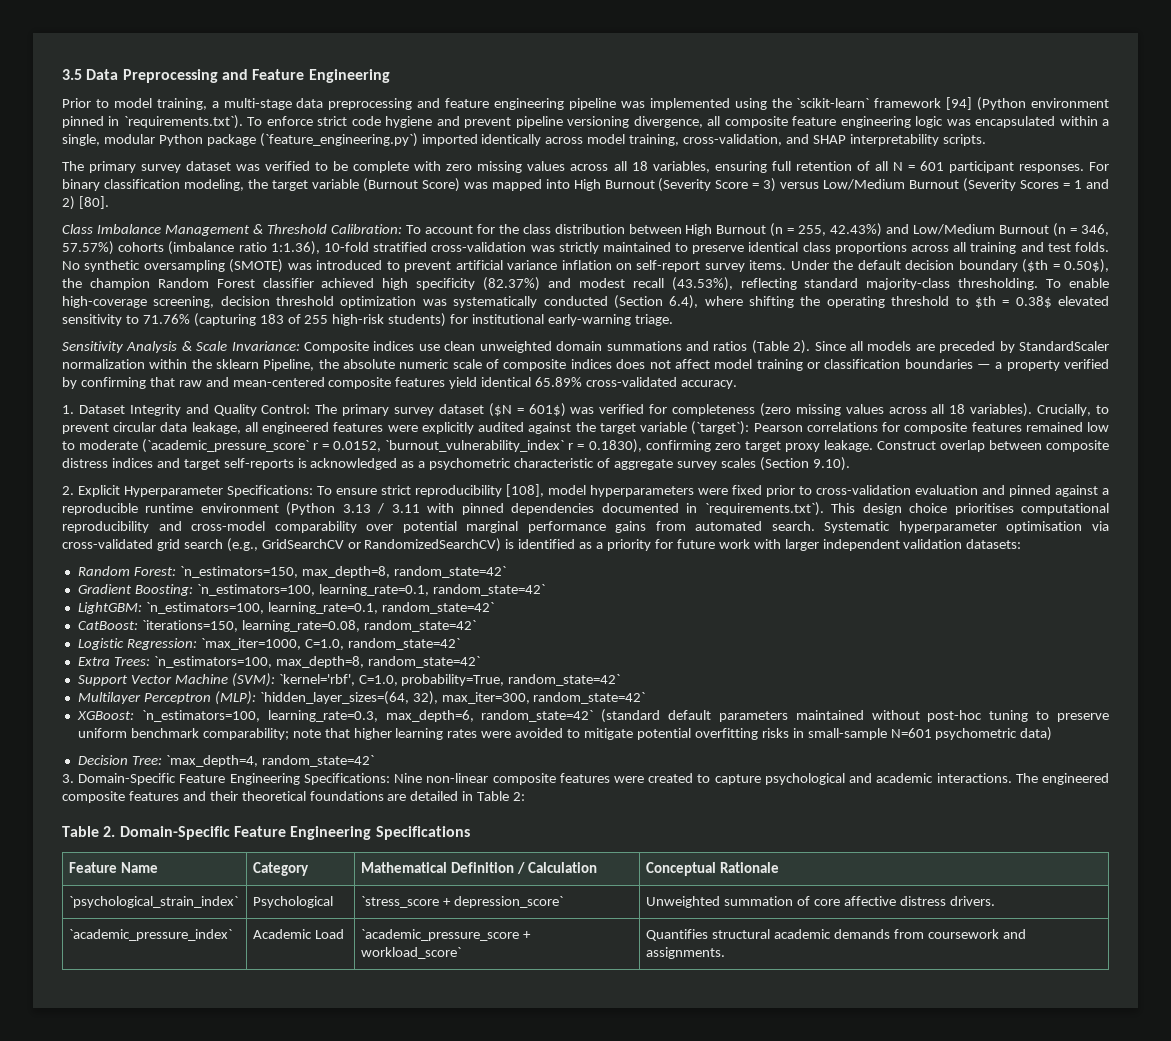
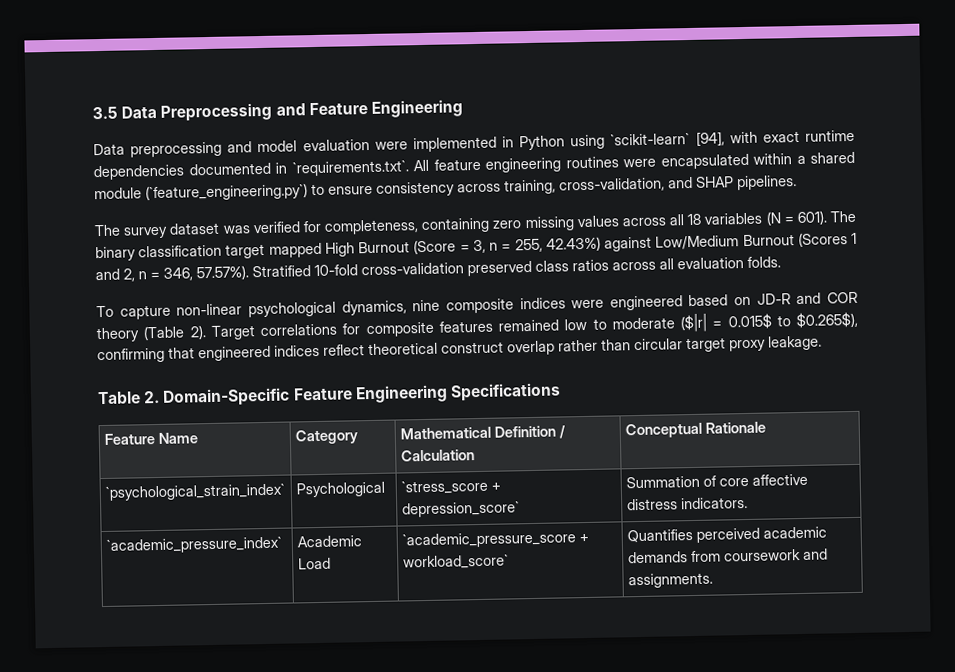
[62,97,1109,111] [62,115,1109,129] [62,133,626,147] Prior to model training, a multi-stage data preprocessing and feature engineering pipeline was implemented using the `scikit-learn` framework [94] (Python environment pinned in `requirements.txt`). To enforce strict code hygiene and prevent pipeline versioning divergence, all composite feature engineering logic was encapsulated within a single, modular Python package (`feature_engineering.py`) imported identically across model -> [93,129,855,158] [93,151,855,181] [94,181,501,202] Data preprocessing and model evaluation were implemented in Python using `scikit-learn` [94], with exact runtime dependencies documented in `requirements.txt`. All feature engineering routines were encapsulated within a shared module (`feature_engineering.py`) to ensure consistency across
[849,134,986,146] [62,161,137,173] interpretability scripts. // The primary -> [737,175,797,191] [94,224,121,237] pipelines. // The
[315,161,442,173] to be complete with -> [302,217,491,235] for completeness, containing
[652,161,1110,173] [62,178,1110,192] [62,196,109,210] [62,223,784,237] variables, ensuring full retention of all N = 601 participant responses. For binary classification modeling, the target variable (Burnout Score) was mapped into High Burnout (Severity Score = 3) versus Low/Medium Burnout (Severity Scores = 1 and 2) [80]. // Class Imbalance Management & Threshold Calibration: To account for the class distribution between High Burnout (n -> [704,210,856,226] [95,239,499,262] variables (N = 601). The binary classification target mapped High Burnout (Score = 3, n
[886,223,1110,237] [62,241,1109,255] [62,259,1110,273] [62,277,1110,291] [62,295,1109,309] [62,313,673,327] [62,340,1109,354] [62,359,1109,371] [62,377,737,389] [62,403,1109,417] [62,421,803,435] and Low/Medium Burnout (n = 346, 57.57%) cohorts (imbalance ratio 1:1.36), 10-fold stratified cross-validation was strictly maintained to preserve identical class proportions across all training and test folds. No synthetic oversampling (SMOTE) was introduced to prevent artificial variance inflation on self-report survey items. Under the default decision boundary ($th = 0.50$), the champion Random Forest classifier achieved high specificity (82.37%) and modest recall (43.53%), reflecting standard majority-class thresholding. To enable high-coverage screening, decision threshold optimization was systematically conducted (Section 6.4), where shifting the operating threshold to $th = 0.38$ elevated sensitivity to 71.76% (capturing 183 of 255 high-risk students) for institutional early-warning triage. // Sensitivity Analysis & Scale Invariance: Composite indices use clean unweighted domain summations and ratios (Table 2). Since all models are preceded by StandardScaler normalization within the sklearn Pipeline, the absolute numeric scale of composite indices does not affect model training or classification boundaries — a property verified by confirming that raw and mean-centered composite features yield identical 65.89% cross-validated accuracy. // 1. Dataset Integrity and Quality Control: The primary survey dataset ($N = 601$) was verified for completeness (zero missing values across all 18 variables). Crucially, to prevent circular data leakage, all engineered features were explicitly audited against the target variable (`target`): Pearson -> [604,232,858,252] [95,256,781,282] [96,291,858,320] [96,325,256,343] against Low/Medium Burnout (Scores 1 and 2, n = 346, 57.57%). Stratified 10-fold cross-validation preserved class ratios across all evaluation folds. // To capture non-linear psychological dynamics, nine composite indices were engineered based on JD-R and COR theory (Table 2). Target
[142,439,1109,453] [62,457,850,471] [62,484,1109,497] [62,502,1109,516] [62,521,1109,533] [62,538,1022,552] [77,566,506,578] [77,584,545,596] [77,602,494,614] [77,620,476,632] [77,638,460,650] [77,656,480,668] [77,673,621,687] [77,691,646,705] [76,709,1110,723] [77,727,1053,741] [77,755,374,767] [62,773,1109,785] [62,791,526,803] (`academic_pressure_score` r = 0.0152, `burnout_vulnerability_index` r = 0.1830), confirming zero target proxy leakage. Construct overlap between composite distress indices and target self-reports is acknowledged as a psychometric characteristic of aggregate survey scales (Section 9.10). // 2. Explicit Hyperparameter Specifications: To ensure strict reproducibility [108], model hyperparameters were fixed prior to cross-validation evaluation and pinned against a reproducible runtime environment (Python 3.13 / 3.11 with pinned dependencies documented in `requirements.txt`). This design choice prioritises computational reproducibility and cross-model comparability over potential marginal performance gains from automated search. Systematic hyperparameter optimisation via cross-validated grid search (e.g., GridSearchCV or RandomizedSearchCV) is identified as a priority for future work with larger independent validation datasets: // Random Forest: `n_estimators=150, max_depth=8, random_state=42` // Gradient Boosting: `n_estimators=100, learning_rate=0.1, random_state=42` // LightGBM: `n_estimators=100, learning_rate=0.1, random_state=42` // CatBoost: `iterations=150, learning_rate=0.08, random_state=42` // Logistic Regression: `max_iter=1000, C=1.0, random_state=42` // Extra Trees: `n_estimators=100, max_depth=8, random_state=42` // Support Vector Machine (SVM): `kernel='rbf', C=1.0, probability=True, random_state=42` // Multilayer Perceptron (MLP): `hidden_layer_sizes=(64, 32), max_iter=300, random_state=42` // XGBoost: `n_estimators=100, learning_rate=0.3, max_depth=6, random_state=42` (standard default parameters maintained without post-hoc tuning to preserve uniform benchmark comparability; note that higher learning rates were avoided to mitigate potential overfitting risks in small-sample N=601 psychometric data) // Decision Tree: `max_depth=4, random_state=42` // 3. Domain-Specific Feature Engineering Specifications: Nine non-linear composite features were created to capture psychological and academic interactions. The engineered composite features and their theoretical foundations are detailed in Table 2: -> [680,311,858,333] [97,335,822,364] ($|r| = 0.015$ to $0.265$), confirming that engineered indices reflect theoretical construct overlap rather than circular target proxy leakage.
[646,896,794,908] Unweighted summation -> [625,475,700,489] Summation
[949,896,995,906] drivers. -> [680,496,748,510] indicators.
[712,929,771,939] structural -> [695,527,760,543] perceived

